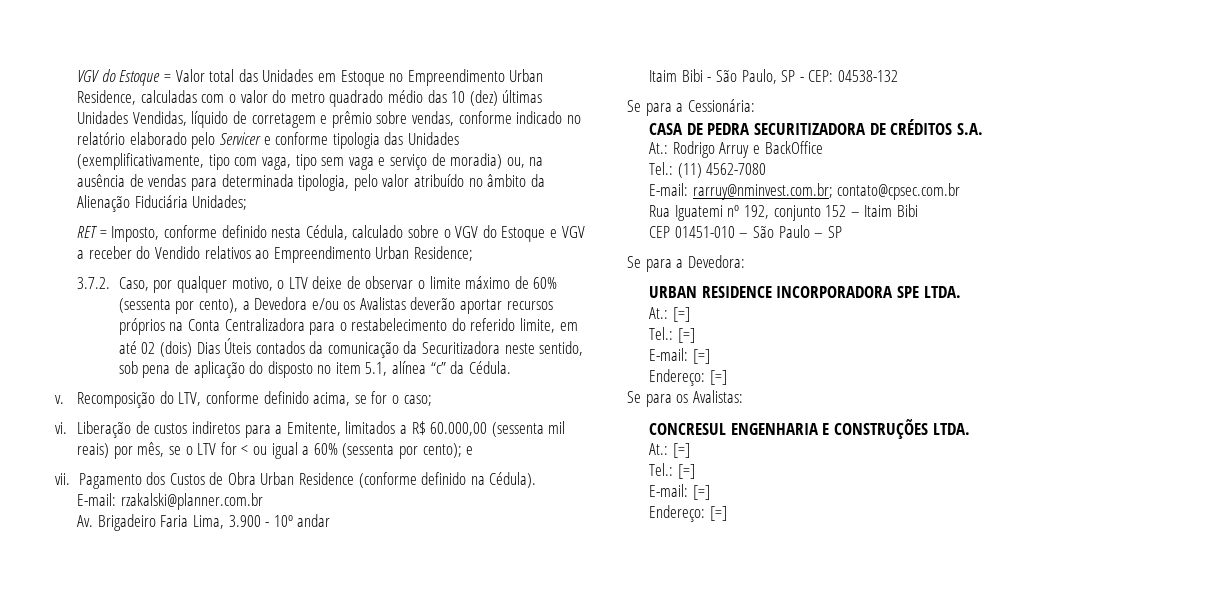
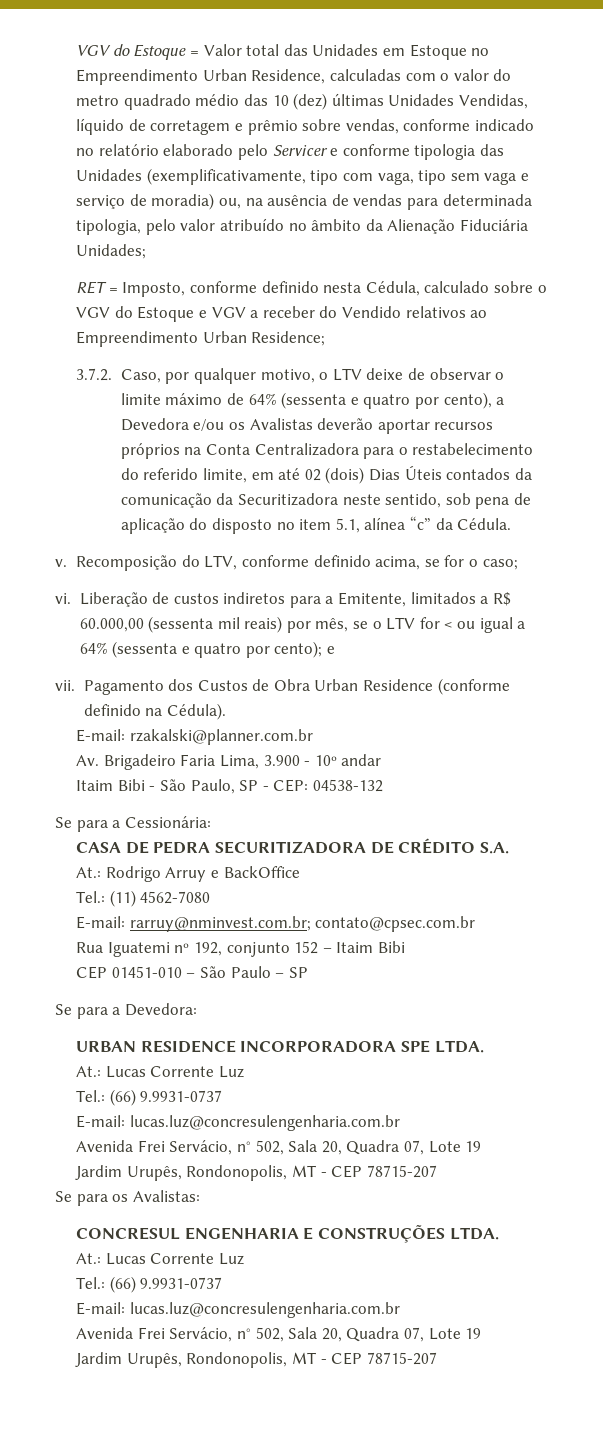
[533,277,558,289] [118,298,171,313] 60% (sessenta -> [248,392,411,409] 64% (sessenta e quatro
[313,443,395,458] 60% (sessenta -> [79,641,242,658] 64% (sessenta e quatro
[890,119,953,135] CRÉDITOS -> [398,838,476,854] CRÉDITO
[672,307,690,322] [649,327,695,343] [649,348,710,364] [649,369,727,386] [=] // Tel.: [=] // E-mail: [=] // Endereço: [=] -> [105,1066,245,1078] [76,1089,223,1106] [76,1115,400,1131] [76,1140,482,1155] [75,1165,437,1181] Lucas Corrente Luz // Tel.: (66) 9.9931-0737 // E-mail: lucas.luz@concresulengenharia.com.br // Avenida Frei Servácio, n° 502, Sala 20, Quadra 07, Lote 19 // Jardim Urupês, Rondonopolis, MT - CEP 78715-207
[672,443,690,458] [649,463,695,479] [649,484,710,500] [649,505,727,522] [=] // Tel.: [=] // E-mail: [=] // Endereço: [=] -> [105,1253,245,1265] [76,1276,223,1293] [76,1302,400,1318] [76,1327,482,1342] [75,1352,437,1368] Lucas Corrente Luz // Tel.: (66) 9.9931-0737 // E-mail: lucas.luz@concresulengenharia.com.br // Avenida Frei Servácio, n° 502, Sala 20, Quadra 07, Lote 19 // Jardim Urupês, Rondonopolis, MT - CEP 78715-207

